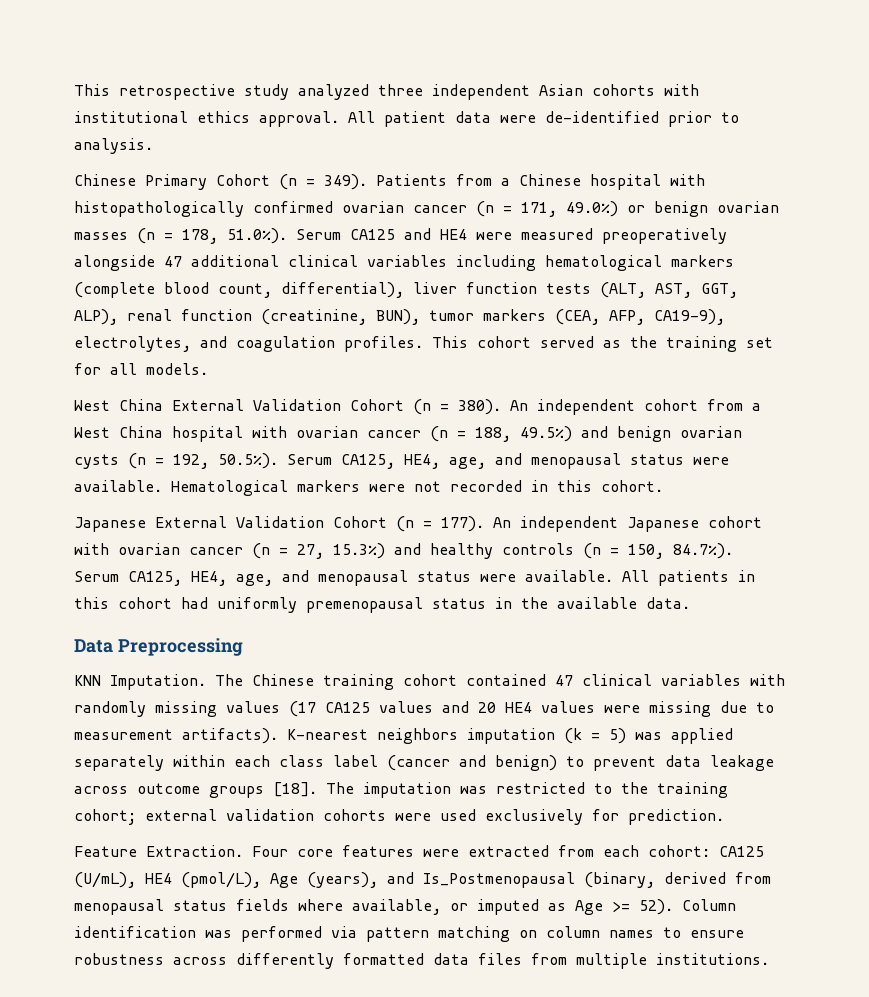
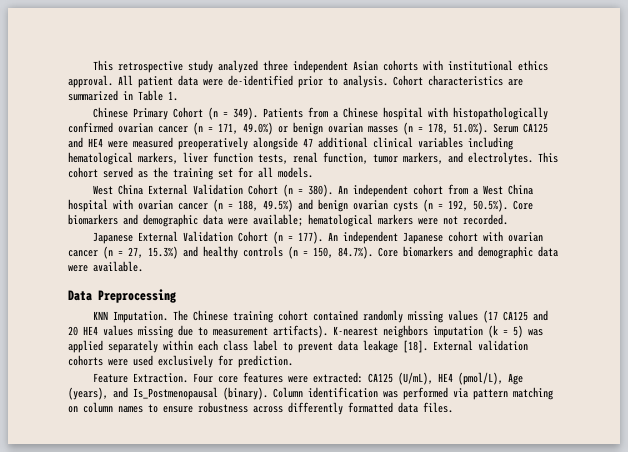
(153, 146) none -> [393,75,523,86] [68,90,178,101] Cohort characteristics are summarized in Table 1.
[671,255,734,267] [74,282,738,298] [74,309,725,325] [74,336,423,352] markers (complete blood count, differential), liver function tests (ALT, AST, GGT, ALP), renal function (creatinine, BUN), tumor markers (CEA, AFP, CA19-9), electrolytes, and coagulation profiles. -> [138,152,533,165] markers, liver function tests, renal function, tumor markers, and electrolytes.
[287,453,729,469] [74,480,663,496] Serum CA125, HE4, age, and menopausal status were available. Hematological markers were not recorded in this cohort. -> [513,200,533,210] [68,214,508,227] Core biomarkers and demographic data were available; hematological markers were not recorded.
[74,570,755,586] [74,597,690,613] Serum CA125, HE4, age, and menopausal status were available. All patients in this cohort had uniformly premenopausal status in the available data. -> [378,246,558,259] [68,261,143,272] Core biomarkers and demographic data were available.
[555,674,785,686] 47 clinical variables with -> (359, 315) none
[379,701,433,713] values -> (529, 316) none
[604,705,640,713] were -> (133, 330) none
[387,755,557,771] (cancer and benign) -> (278, 345) none
[74,782,728,798] [74,809,217,825] across outcome groups [18]. The imputation was restricted to the training cohort; external -> [403,340,473,353] [18]. External
[468,845,710,857] extracted from each cohort: -> [313,372,364,383] extracted:
[584,872,771,888] [74,899,673,915] (binary, derived from menopausal status fields where available, or imputed as Age >= 52). -> [223,387,268,400] (binary).
[478,953,769,969] files from multiple institutions. -> [423,402,453,413] files.

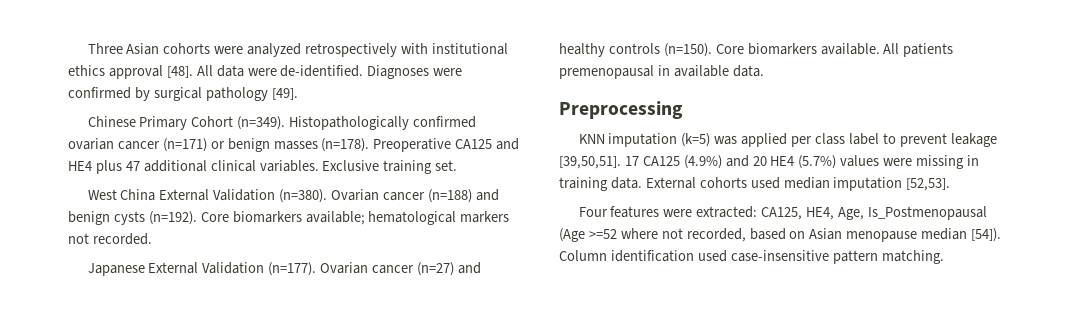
[93,60,549,73] [68,75,523,88] [68,90,178,101] [93,107,549,120] [68,122,548,135] [68,137,513,150] [68,152,558,165] [68,167,313,180] [93,184,534,197] [68,199,533,212] [68,214,248,227] This retrospective study analyzed three independent Asian cohorts with institutional ethics approval. All patient data were de-identified prior to analysis. Cohort characteristics are summarized in Table 1. // Chinese Primary Cohort (n = 349). Patients from a Chinese hospital with histopathologically confirmed ovarian cancer (n = 171, 49.0%) or benign ovarian masses (n = 178, 51.0%). Serum CA125 and HE4 were measured preoperatively alongside 47 additional clinical variables including hematological markers, liver function tests, renal function, tumor markers, and electrolytes. This cohort served as the training set for all models. // West China External Validation Cohort (n = 380). An independent cohort from a West China hospital with ovarian cancer (n = 188, 49.5%) and benign ovarian cysts (n = 192, 50.5%). Core biomarkers and demographic data were -> [87,43,508,57] [68,65,463,79] [68,87,298,101] [87,116,477,130] [68,138,520,152] [68,160,458,174] [87,189,499,203] [68,211,302,225] Three Asian cohorts were analyzed retrospectively with institutional ethics approval [48]. All data were de-identified. Diagnoses were confirmed by surgical pathology [49]. // Chinese Primary Cohort (n=349). Histopathologically confirmed ovarian cancer (n=171) or benign masses (n=178). Preoperative CA125 and HE4 plus 47 additional clinical variables. Exclusive training set. // West China External Validation (n=380). Ovarian cancer (n=188) and benign cysts (n=192). Core biomarkers
[418,218,438,225] were -> (510, 217) none
[238,231,544,244] [68,246,558,259] [68,261,143,272] [68,289,176,303] [93,310,549,323] [68,325,543,338] [68,340,528,353] [68,355,293,368] [93,372,524,385] [68,387,553,400] [68,402,453,415] Cohort (n = 177). An independent Japanese cohort with ovarian cancer (n = 27, 15.3%) and healthy controls (n = 150, 84.7%). Core biomarkers and demographic data were available. // Data Preprocessing // KNN Imputation. The Chinese training cohort contained randomly missing values (17 CA125 and 20 HE4 values missing due to measurement artifacts). K-nearest neighbors imputation (k = 5) was applied separately within each class label to prevent data leakage [18]. External validation cohorts were used exclusively for prediction. // Feature Extraction. Four core features were extracted: CA125 (U/mL), HE4 (pmol/L), Age (years), and Is_Postmenopausal (binary). Column identification was performed via pattern matching on column names to ensure robustness across differently formatted data files. -> [268,262,481,276] [559,43,954,57] [559,65,764,79] [559,101,683,119] [578,133,997,147] [559,155,980,169] [559,177,951,191] [578,206,987,220] [559,228,1002,242] [559,250,944,264] (n=177). Ovarian cancer (n=27) and healthy controls (n=150). Core biomarkers available. All patients premenopausal in available data. // Preprocessing // KNN imputation (k=5) was applied per class label to prevent leakage [39,50,51]. 17 CA125 (4.9%) and 20 HE4 (5.7%) values were missing in training data. External cohorts used median imputation [52,53]. // Four features were extracted: CA125, HE4, Age, Is_Postmenopausal (Age >=52 where not recorded, based on Asian menopause median [54]). Column identification used case-insensitive pattern matching.

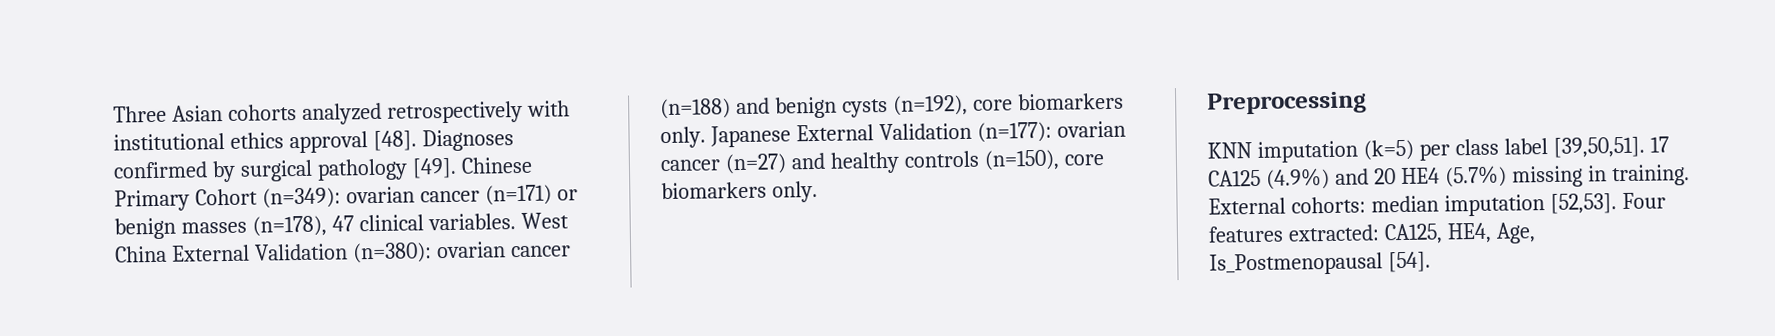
[214,46,244,54] were -> (297, 112) none
[196,65,463,79] All data were de-identified. Diagnoses were -> [421,129,514,152] Diagnoses
(298, 94) // -> (457, 168) none
[237,116,477,130] (n=349). Histopathologically confirmed -> [261,187,341,209] (n=349):
[321,138,520,152] [68,160,458,174] (n=178). Preoperative CA125 and HE4 plus 47 additional clinical variables. Exclusive training set. // -> [251,213,516,237] (n=178), 47 clinical variables.
[279,189,380,203] (n=380). Ovarian -> [351,241,506,264] (n=380): ovarian
[148,211,510,225] [68,233,152,245] (n=192). Core biomarkers available; hematological markers not recorded. // -> [892,92,1124,116] [660,126,706,149] (n=192), core biomarkers only.
[268,262,369,276] (n=177). Ovarian -> [976,120,1126,143] (n=177): ovarian
[663,43,954,57] [559,65,764,79] (n=150). Core biomarkers available. All patients premenopausal in available data. -> [983,149,1104,171] [661,180,818,203] (n=150), core biomarkers only.
[714,133,788,147] was applied -> (1414, 150) none
[882,133,997,147] to prevent leakage -> (1548, 146) none
[840,155,980,169] [559,177,780,191] values were missing in training data. External cohorts used -> [1511,164,1690,188] [1208,196,1366,215] missing in training. External cohorts:
(951, 184) // -> (1617, 203) none
[663,209,693,217] were -> (1284, 234) none
[559,228,1002,242] [559,250,944,264] (Age >=52 where not recorded, based on Asian menopause median [54]). Column identification used case-insensitive pattern matching. -> [1387,251,1431,273] [54].

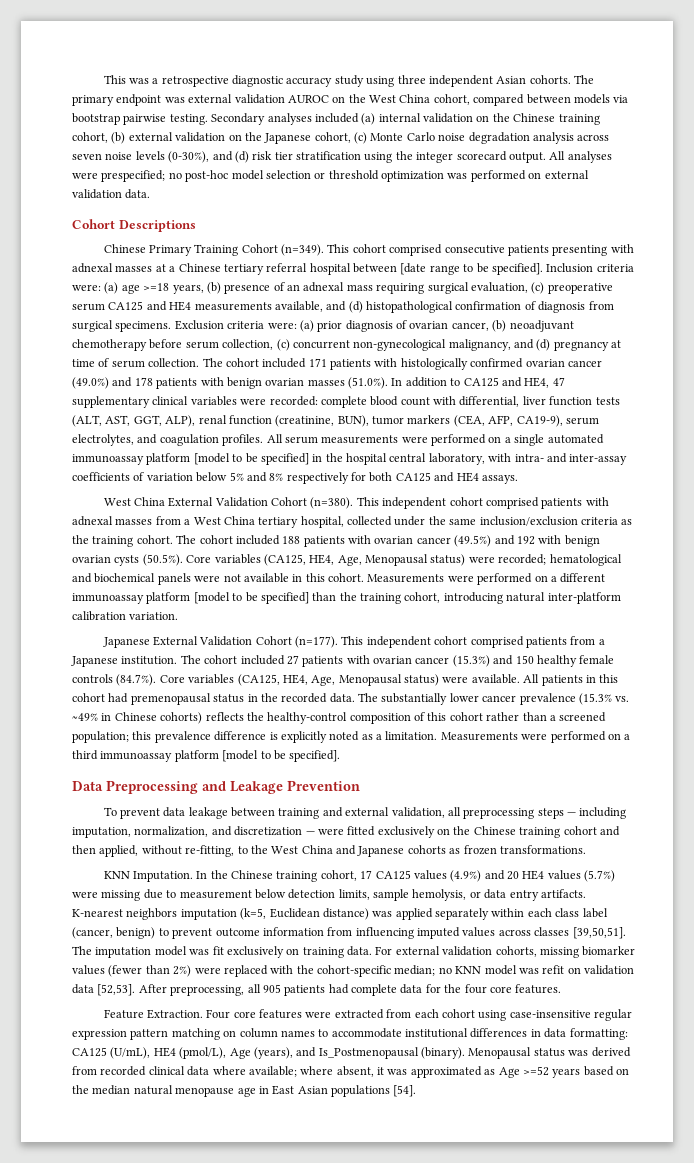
[113,100,570,125] [113,129,514,154] [113,156,533,183] [114,184,578,212] [114,212,569,240] [114,241,571,264] [660,92,1124,120] [660,120,1126,149] [660,149,1104,175] [661,180,818,203] [1207,91,1367,115] [1207,136,1645,163] Three Asian cohorts analyzed retrospectively with institutional ethics approval [48]. Diagnoses confirmed by surgical pathology [49]. Chinese Primary Cohort (n=349): ovarian cancer (n=171) or benign masses (n=178), 47 clinical variables. West China External Validation (n=380): ovarian cancer (n=188) and benign cysts (n=192), core biomarkers only. Japanese External Validation (n=177): ovarian cancer (n=27) and healthy controls (n=150), core biomarkers only. // Preprocessing // KNN imputation (k=5) per class label [39,50,51]. -> [103,75,595,87] [72,94,629,106] [72,113,600,125] [72,132,610,144] [72,151,612,163] [72,170,589,182] [72,189,151,199] [72,219,196,232] [103,244,634,256] [72,263,634,275] [72,282,613,294] [72,301,614,313] [72,320,574,332] [72,339,622,351] [72,358,602,370] [72,377,565,389] [72,396,620,408] [72,415,599,427] [72,434,604,446] [72,453,628,465] [72,472,518,484] [103,497,609,509] [72,516,633,528] [72,535,600,547] [72,554,622,566] [72,573,606,585] [72,592,621,604] [72,611,179,621] [102,636,605,648] [71,655,615,667] [72,674,619,686] [72,693,630,705] [72,712,607,724] [72,731,631,743] [72,750,341,762] [72,780,360,794] [103,807,627,819] [72,826,620,838] [72,845,586,857] [103,870,357,882] This was a retrospective diagnostic accuracy study using three independent Asian cohorts. The primary endpoint was external validation AUROC on the West China cohort, compared between models via bootstrap pairwise testing. Secondary analyses included (a) internal validation on the Chinese training cohort, (b) external validation on the Japanese cohort, (c) Monte Carlo noise degradation analysis across seven noise levels (0-30%), and (d) risk tier stratification using the integer scorecard output. All analyses were prespecified; no post-hoc model selection or threshold optimization was performed on external validation data. // Cohort Descriptions // Chinese Primary Training Cohort (n=349). This cohort comprised consecutive patients presenting with adnexal masses at a Chinese tertiary referral hospital between [date range to be specified]. Inclusion criteria were: (a) age >=18 years, (b) presence of an adnexal mass requiring surgical evaluation, (c) preoperative serum CA125 and HE4 measurements available, and (d) histopathological confirmation of diagnosis from surgical specimens. Exclusion criteria were: (a) prior diagnosis of ovarian cancer, (b) neoadjuvant chemotherapy before serum collection, (c) concurrent non-gynecological malignancy, and (d) pregnancy at time of serum collection. The cohort included 171 patients with histologically confirmed ovarian cancer (49.0%) and 178 patients with benign ovarian masses (51.0%). In addition to CA125 and HE4, 47 supplementary clinical variables were recorded: complete blood count with differential, liver function tests (ALT, AST, GGT, ALP), renal function (creatinine, BUN), tumor markers (CEA, AFP, CA19-9), serum electrolytes, and coagulation profiles. All serum measurements were performed on a single automated immunoassay platform [model to be specified] in the hospital central laboratory, with intra- and inter-assay coefficients of variation below 5% and 8% respectively for both CA125 and HE4 assays. // West China External Validation Cohort (n=380). This independent cohort comprised patients with adnexal masses from a West China tertiary hospital, collected under the same inclusion/exclusion criteria as the training cohort. The cohort included 188 patients with ovarian cancer (49.5%) and 192 with benign ovarian cysts (50.5%). Core variables (CA125, HE4, Age, Menopausal status) were recorded; hematological and biochemical panels were not available in this cohort. Measurements were performed on a different immunoassay platform [model to be specified] than the training cohort, introducing natural inter-platform calibration variation. // Japanese External Validation Cohort (n=177). This independent cohort comprised patients from a Japanese institution. The cohort included 27 patients with ovarian cancer (15.3%) and 150 healthy female controls (84.7%). Core variables (CA125, HE4, Age, Menopausal status) were available. All patients in this cohort had premenopausal status in the recorded data. The substantially lower cancer prevalence (15.3% vs. ~49% in Chinese cohorts) reflects the healthy-control composition of this cohort rather than a screened population; this prevalence difference is explicitly noted as a limitation. Measurements were performed on a third immunoassay platform [model to be specified]. // Data Preprocessing and Leakage Prevention // To prevent data leakage between training and external validation, all preprocessing steps — including imputation, normalization, and discretization — were fitted exclusively on the Chinese training cohort and then applied, without re-fitting, to the West China and Japanese cohorts as frozen transformations. // KNN Imputation. In the Chinese training cohort,
(1261, 178) none -> [413,870,447,880] values
[1444,164,1690,188] [1208,192,1666,217] [1208,222,1536,245] [1209,252,1383,276] (5.7%) missing in training. External cohorts: median imputation [52,53]. Four features extracted: CA125, HE4, Age, Is_Postmenopausal -> [547,870,616,882] [72,889,586,901] [72,908,608,920] [72,927,626,939] [72,946,636,958] [72,965,634,977] [72,984,562,996] [103,1009,633,1021] [72,1028,628,1040] [72,1047,631,1059] [72,1066,629,1078] [72,1085,390,1097] values (5.7%) were missing due to measurement below detection limits, sample hemolysis, or data entry artifacts. K-nearest neighbors imputation (k=5, Euclidean distance) was applied separately within each class label (cancer, benign) to prevent outcome information from influencing imputed values across classes [39,50,51]. The imputation model was fit exclusively on training data. For external validation cohorts, missing biomarker values (fewer than 2%) were replaced with the cohort-specific median; no KNN model was refit on validation data [52,53]. After preprocessing, all 905 patients had complete data for the four core features. // Feature Extraction. Four core features were extracted from each cohort using case-insensitive regular expression pattern matching on column names to accommodate institutional differences in data formatting: CA125 (U/mL), HE4 (pmol/L), Age (years), and Is_Postmenopausal (binary). Menopausal status was derived from recorded clinical data where available; where absent, it was approximated as Age >=52 years based on the median natural menopause age in East Asian populations

